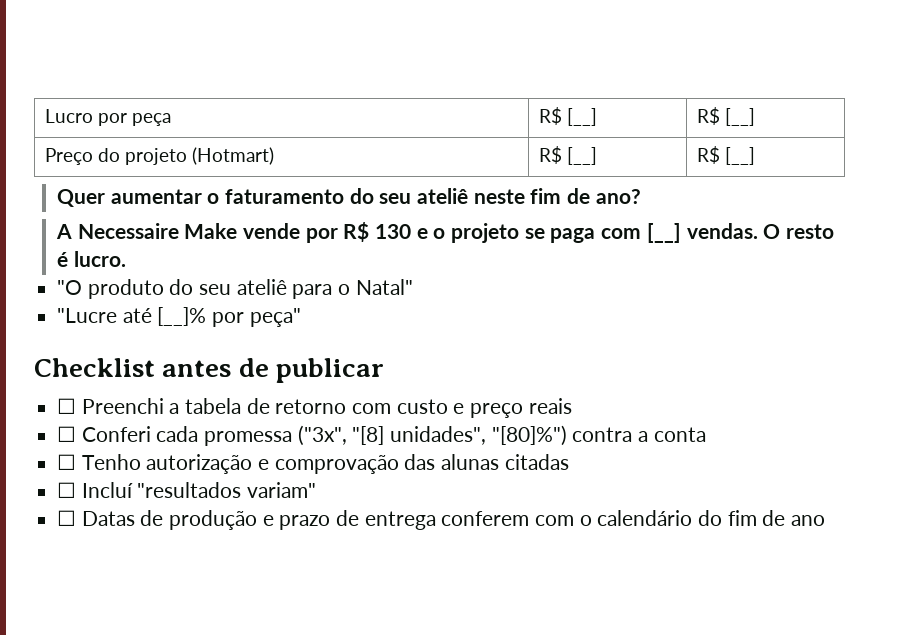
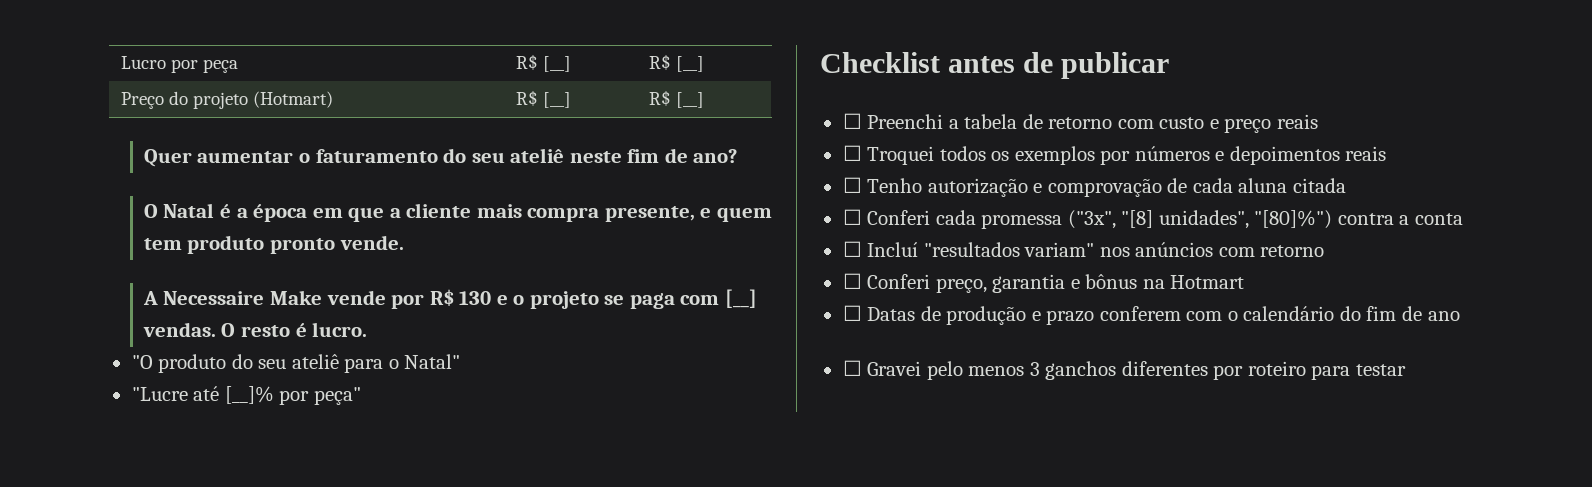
(641, 196) none -> [143,203,772,222] [143,235,404,254] // O Natal é a época em que a cliente mais compra presente, e quem tem produto pronto vende.
(572, 406) none -> [842,145,1387,165] [842,177,1346,197] // ☐ Troquei todos os exemplos por números e depoimentos reais // ☐ Tenho autorização e comprovação de cada aluna citada
[81,454,569,474] [57,482,317,498] Tenho autorização e comprovação das alunas citadas // ☐ Incluí "resultados variam" -> [867,242,1325,257] [842,273,1245,293] Incluí "resultados variam" nos anúncios com retorno // ☐ Conferi preço, garantia e bônus na Hotmart
[336,510,436,530] de entrega -> (1095, 317) none
(826, 520) none -> [842,360,1406,380] // ☐ Gravei pelo menos 3 ganchos diferentes por roteiro para testar

